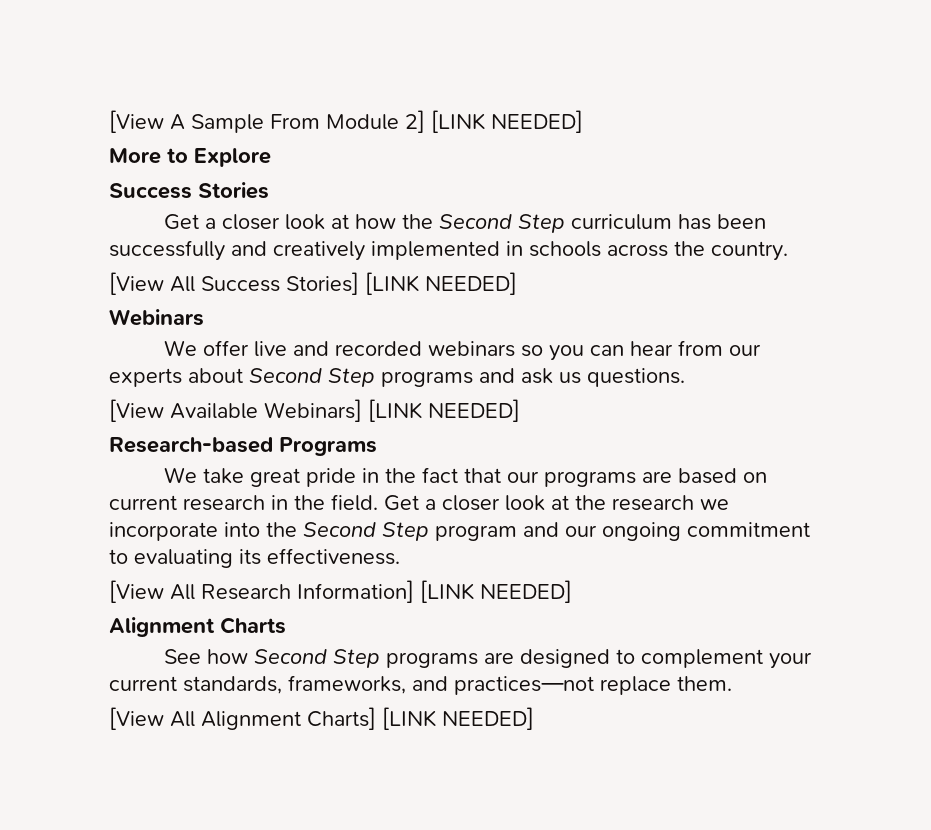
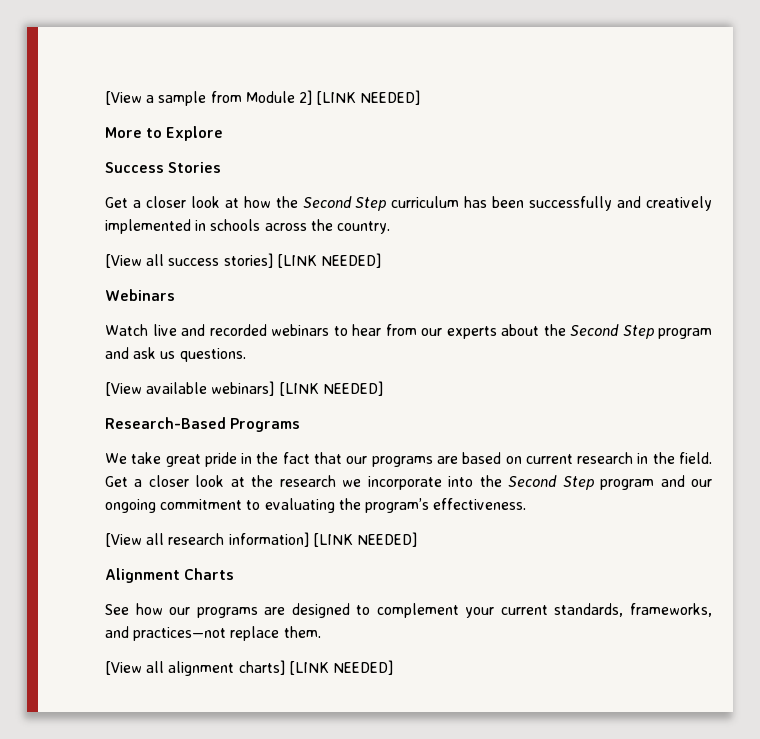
[109,110,320,133] [View A Sample From -> [105,91,242,106] [View a sample from
[170,272,359,295] All Success Stories] -> [146,253,273,268] all success stories]
[163,340,249,356] We offer -> [105,324,148,336] Watch
[520,345,624,361] so you can -> [333,326,348,336] to
[249,368,473,387] Second Step programs -> [543,324,712,339] the Second Step program
[170,399,520,422] [109,437,273,453] Available Webinars] [LINK NEEDED] // Research-based -> [146,381,383,396] [105,417,226,429] available webinars] [LINK NEEDED] // Research-Based
[239,549,261,565] its -> [338,498,429,513] the program’s
[170,580,414,603] All Research Information] -> [146,532,309,547] all research information]
[253,649,380,668] Second Step -> [169,607,191,615] our
[170,707,376,730] All Alignment Charts] -> [146,660,285,676] all alignment charts]

